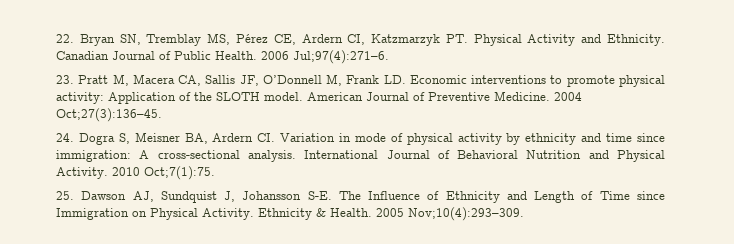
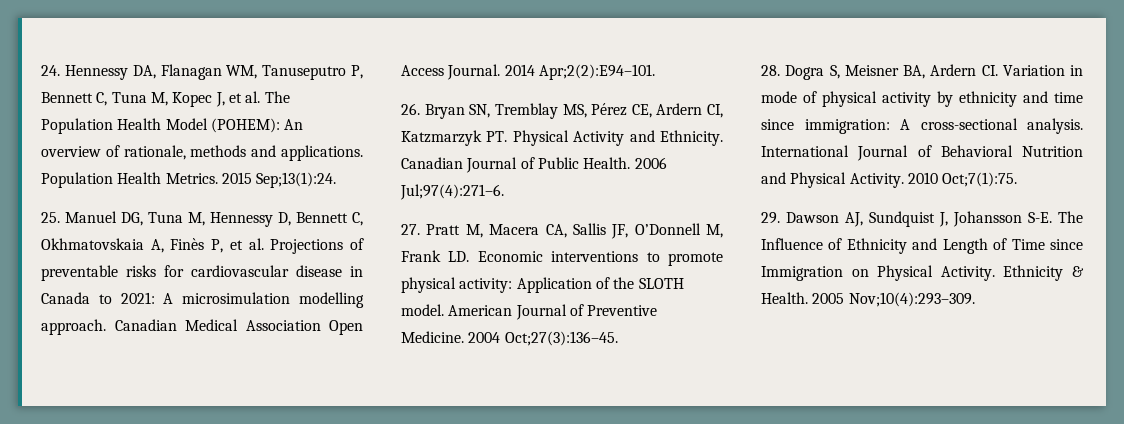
[56,34,74,43] 22. -> [41,64,364,80] [41,91,290,107] [41,118,304,134] [41,145,364,161] [41,172,337,188] [41,211,363,227] [41,238,365,254] [41,265,363,281] [41,292,365,308] [41,319,363,335] [401,64,655,80] [401,103,420,115] 24. Hennessy DA, Flanagan WM, Tanuseputro P, Bennett C, Tuna M, Kopec J, et al. The Population Health Model (POHEM): An overview of rationale, methods and applications. Population Health Metrics. 2015 Sep;13(1):24. // 25. Manuel DG, Tuna M, Hennessy D, Bennett C, Okhmatovskaia A, Finès P, et al. Projections of preventable risks for cardiovascular disease in Canada to 2021: A microsimulation modelling approach. Canadian Medical Association Open Access Journal. 2014 Apr;2(2):E94–101. // 26.
[56,75,74,84] 23. -> [401,224,420,235] 27.
[56,133,74,142] 24. -> [761,65,780,76] 28.
[56,191,74,200] 25. -> [761,212,780,224] 29.

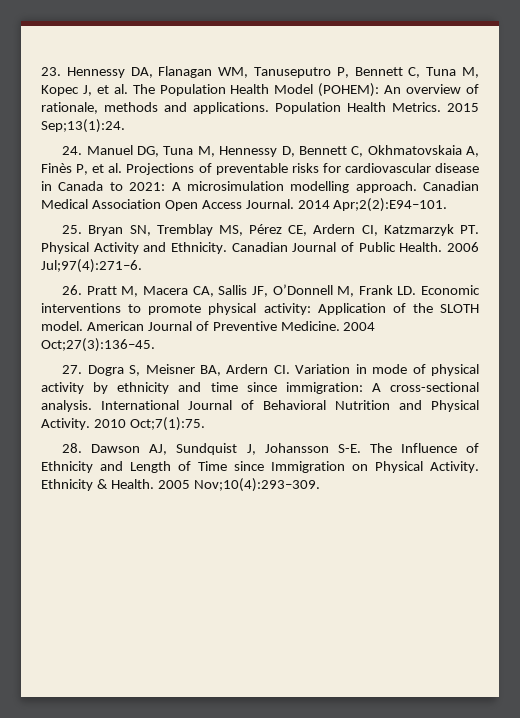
[41,65,60,76] 24. -> [41,67,61,76] 23.
[41,212,60,223] 25. -> [62,146,83,155] 24.
[401,103,420,115] 26. -> [62,225,83,234] 25.
[401,224,420,235] 27. -> [62,285,83,295] 26.
[761,65,780,76] 28. -> [62,365,83,374] 27.
[761,212,780,224] 29. -> [62,443,83,453] 28.

